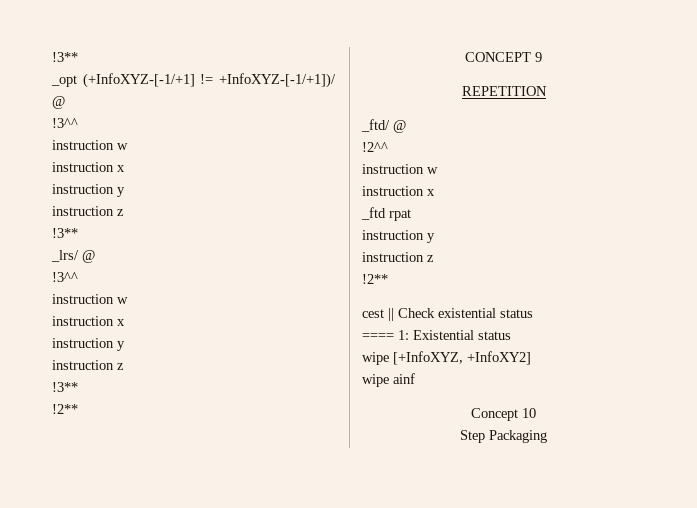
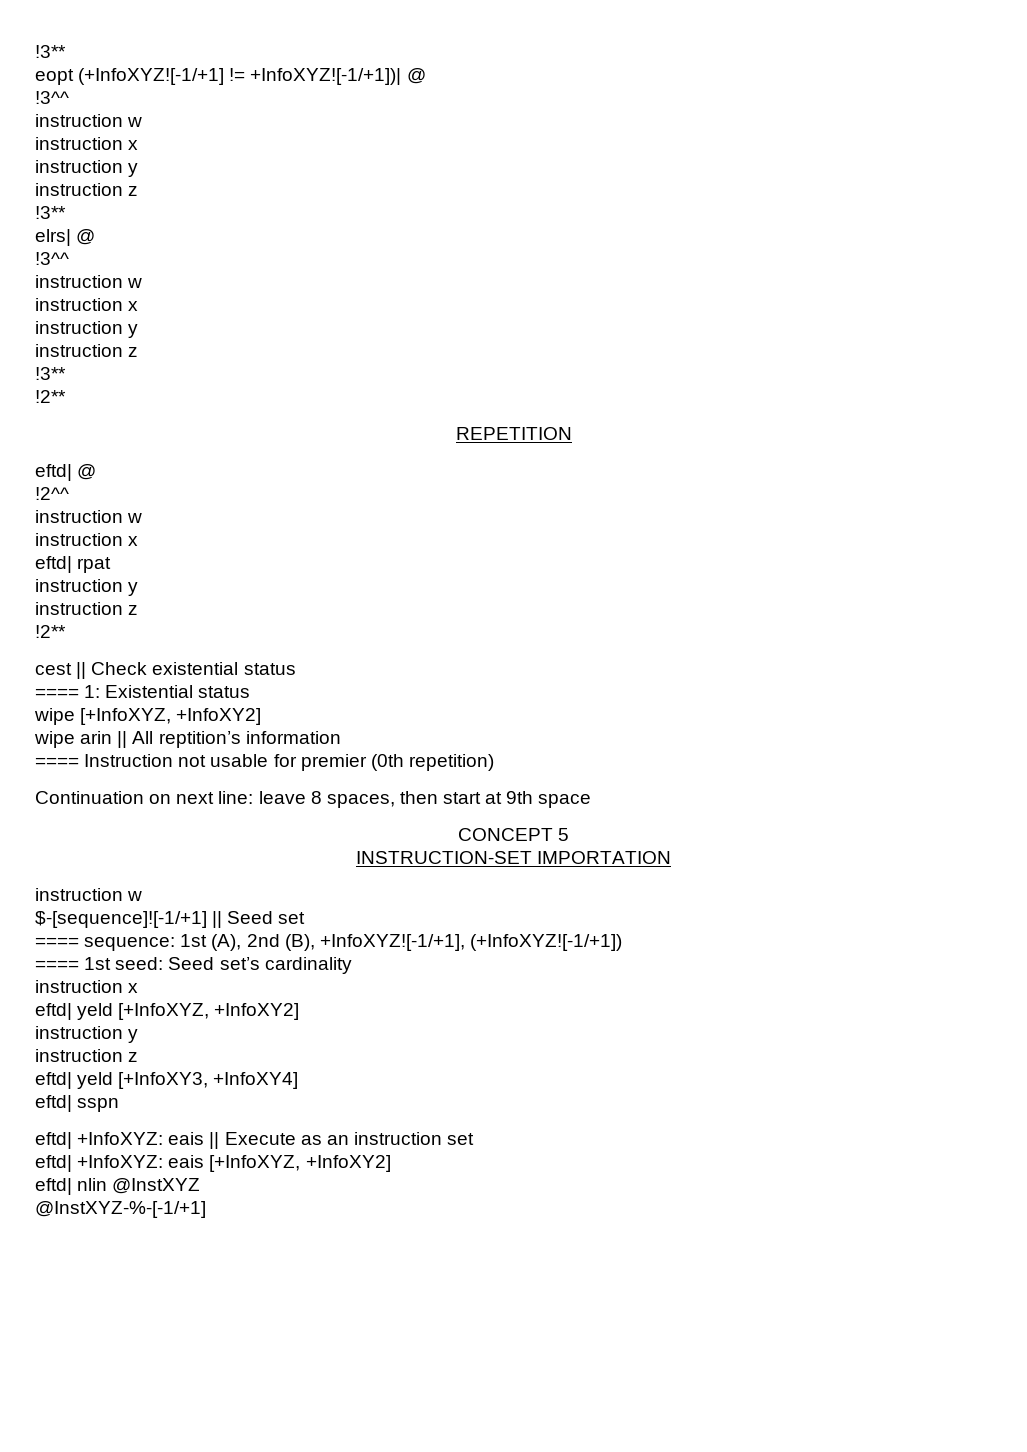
[52,52,78,62] [51,73,336,88] !3** // _opt (+InfoXYZ-[-1/+1] != +InfoXYZ-[-1/+1])/ -> [35,45,66,58] [35,68,402,85] !3** // eopt (+InfoXYZ![-1/+1] != +InfoXYZ![-1/+1])|
[51,250,79,262] _lrs/ -> [35,229,71,246] elrs|
[465,52,542,62] // CONCEPT 9 -> (66, 396) none
[361,119,390,132] _ftd/ -> [35,464,72,481] eftd|
[361,207,386,220] _ftd -> [35,556,72,573] eftd|
[393,373,415,384] [471,408,536,421] [460,430,547,443] ainf // Concept 10 // Step Packaging -> [80,731,341,748] [35,754,494,771] [35,791,592,808] [457,828,570,841] [355,851,672,864] [35,888,143,901] [35,911,306,928] [35,934,622,951] [35,957,352,974] [35,980,139,993] [35,1003,300,1020] [35,1026,139,1043] [35,1049,139,1062] [35,1072,299,1089] [35,1095,120,1112] [35,1132,475,1149] [35,1155,391,1172] [35,1178,201,1195] [35,1201,206,1218] arin || All reptition’s information // ==== Instruction not usable for premier (0th repetition) // Continuation on next line: leave 8 spaces, then start at 9th space // CONCEPT 5 // INSTRUCTION-SET IMPORTATION // instruction w // $-[sequence]![-1/+1] || Seed set // ==== sequence: 1st (A), 2nd (B), +InfoXYZ![-1/+1], (+InfoXYZ![-1/+1]) // ==== 1st seed: Seed set’s cardinality // instruction x // eftd| yeld [+InfoXYZ, +InfoXY2] // instruction y // instruction z // eftd| yeld [+InfoXY3, +InfoXY4] // eftd| sspn // eftd| +InfoXYZ: eais || Execute as an instruction set // eftd| +InfoXYZ: eais [+InfoXYZ, +InfoXY2] // eftd| nlin @InstXYZ // @InstXYZ-%-[-1/+1]

